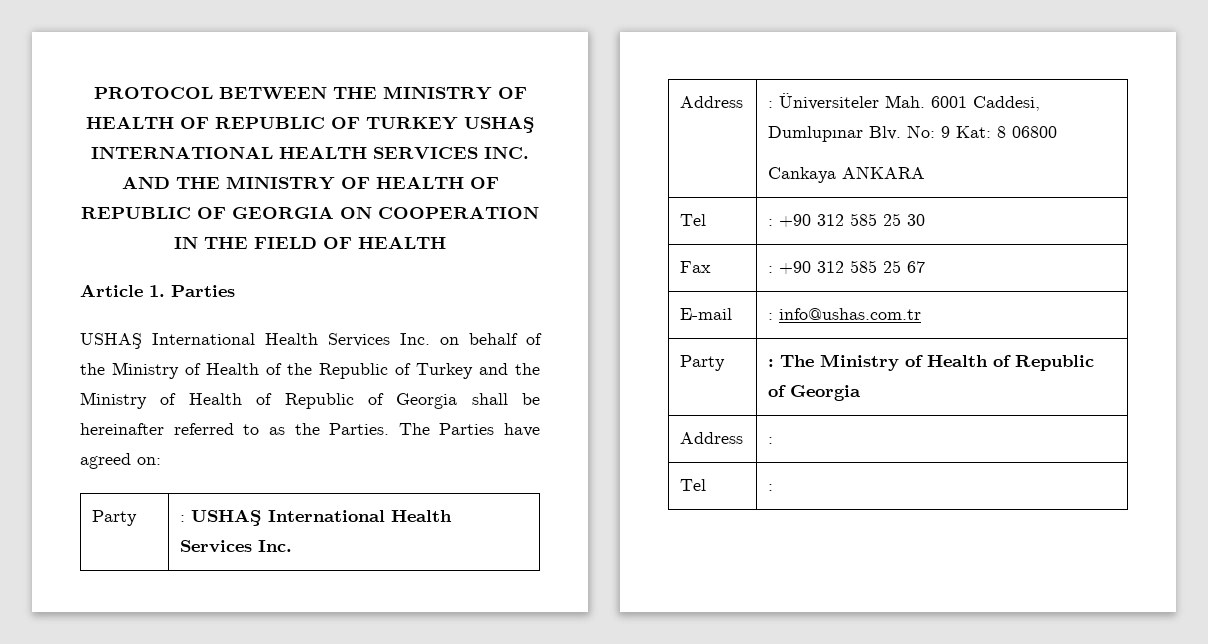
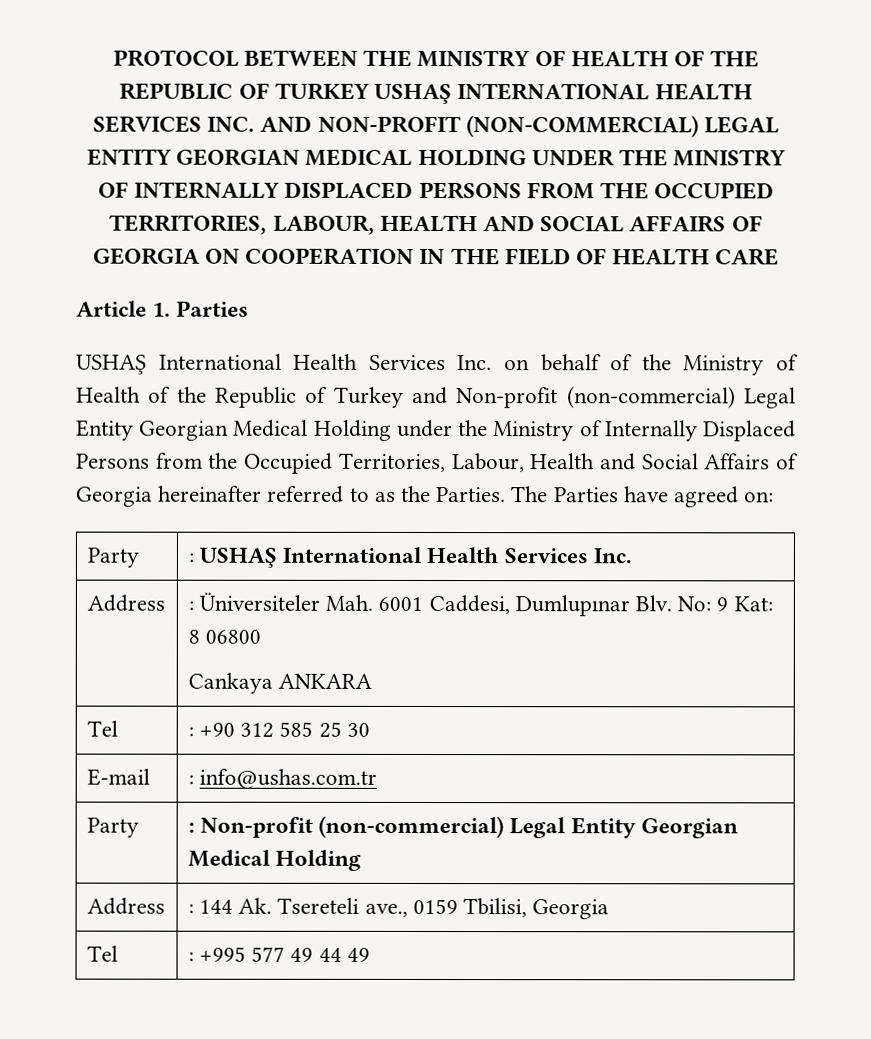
(209, 123) none -> [710,50,760,68] THE
[175,176,499,190] [81,207,191,219] THE MINISTRY OF HEALTH OF REPUBLIC -> [317,115,780,138] [86,148,787,167] [97,181,775,200] [109,214,727,235] NON-PROFIT (NON-COMMERCIAL) LEGAL ENTITY GEORGIAN MEDICAL HOLDING UNDER THE MINISTRY OF INTERNALLY DISPLACED PERSONS FROM THE OCCUPIED TERRITORIES, LABOUR, HEALTH AND SOCIAL AFFAIRS
(446, 242) none -> [715,248,780,266] CARE
[515,363,540,375] [80,392,540,409] the Ministry of Health of Republic of Georgia shall be -> [456,386,796,409] [76,419,796,442] [76,452,800,474] [76,486,153,507] Non-profit (non-commercial) Legal Entity Georgian Medical Holding under the Ministry of Internally Displaced Persons from the Occupied Territories, Labour, Health and Social Affairs of Georgia
[680,261,712,273] [768,260,926,274] // Fax | : +90 312 585 25 67 -> (370, 729) none
[780,354,1095,371] [768,385,862,401] [680,432,744,444] [768,437,774,444] [680,479,707,491] [768,484,774,491] The Ministry of Health of Republic of Georgia // Address | : // Tel | : -> [199,815,738,839] [187,849,361,871] [86,897,165,915] [187,897,610,920] [86,945,118,962] [187,946,370,962] Non-profit (non-commercial) Legal Entity Georgian Medical Holding // Address | : 144 Ak. Tsereteli ave., 0159 Tbilisi, Georgia // Tel | : +995 577 49 44 49

